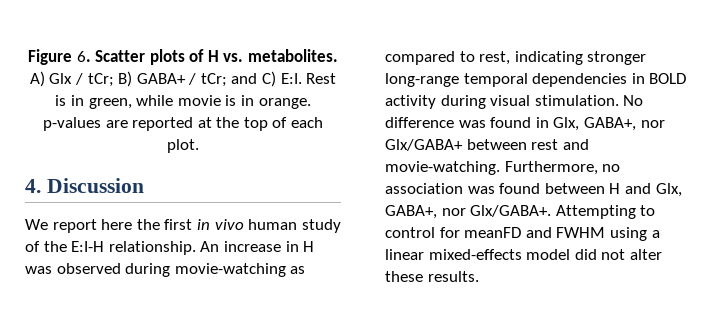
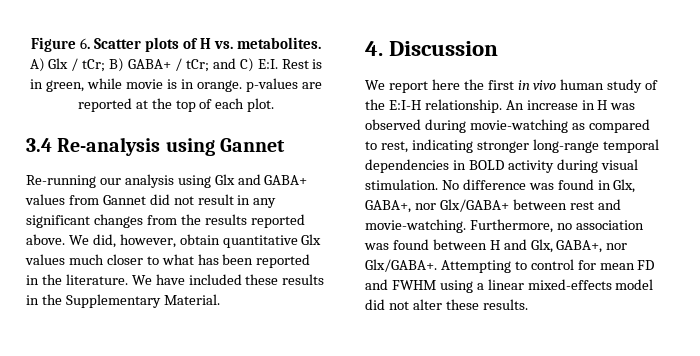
(199, 146) none -> [26,137,285,156] [26,174,308,188] [25,194,277,208] [26,214,305,228] [26,234,322,248] [25,254,311,268] [26,274,325,285] [26,294,220,308] // 3.4 Re-analysis using Gannet // Re-running our analysis using Glx and GABA+ values from Gannet did not result in any significant changes from the results reported above. We did, however, obtain quantitative Glx values much closer to what has been reported in the literature. We have included these results in the Supplementary Material.
[464,227,522,238] meanFD -> [599,260,655,270] mean FD

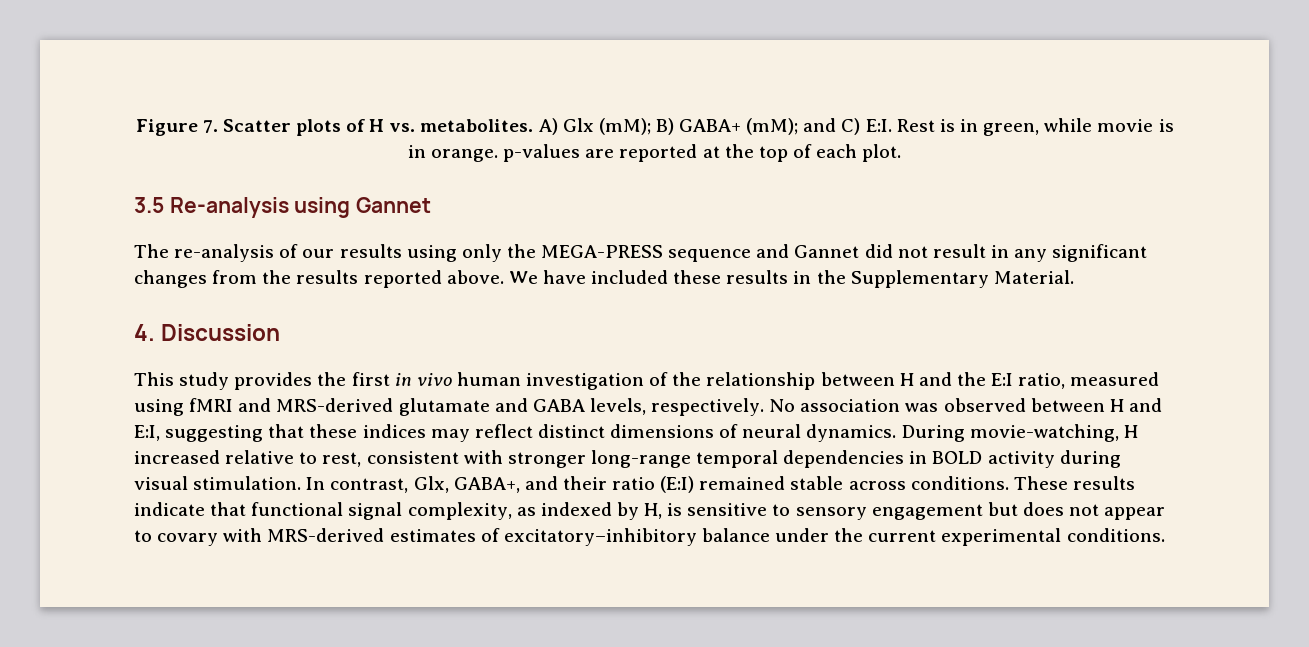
[80,38,91,49] 6. -> [202,120,218,133] 7.
[71,58,209,72] / tCr; B) GABA+ / tCr; -> [598,118,799,135] (mM); B) GABA+ (mM);
[26,138,52,152] 3.4 -> [134,197,164,213] 3.5
[26,174,308,188] [25,194,99,205] Re-running our analysis using Glx and GABA+ values from -> [134,244,790,262] The re-analysis of our results using only the MEGA-PRESS sequence and
[92,234,322,248] [25,254,311,268] [26,274,152,285] did, however, obtain quantitative Glx values much closer to what has been reported in the literature. We -> (538, 277) none
[365,79,460,93] We report here -> [134,372,313,390] This study provides
[607,79,643,93] study -> [526,373,645,390] investigation
[388,99,636,113] [365,119,650,133] [365,139,473,153] E:I-H relationship. An increase in H was observed during movie-watching as compared to rest, indicating -> [706,372,1160,390] [134,398,1162,416] [134,424,1138,442] [134,450,503,467] relationship between H and the E:I ratio, measured using fMRI and MRS-derived glutamate and GABA levels, respectively. No association was observed between H and E:I, suggesting that these indices may reflect distinct dimensions of neural dynamics. During movie-watching, H increased relative to rest, consistent with
[441,179,636,193] [365,199,621,213] [365,219,644,233] [364,239,628,253] [365,259,655,273] [365,279,654,293] [365,299,528,310] No difference was found in Glx, GABA+, nor Glx/GABA+ between rest and movie-watching. Furthermore, no association was found between H and Glx, GABA+, nor Glx/GABA+. Attempting to control for mean FD and FWHM using a linear mixed-effects model did not alter these results. -> [306,476,1135,493] [134,502,1166,520] [134,528,1165,546] In contrast, Glx, GABA+, and their ratio (E:I) remained stable across conditions. These results indicate that functional signal complexity, as indexed by H, is sensitive to sensory engagement but does not appear to covary with MRS-derived estimates of excitatory–inhibitory balance under the current experimental conditions.

